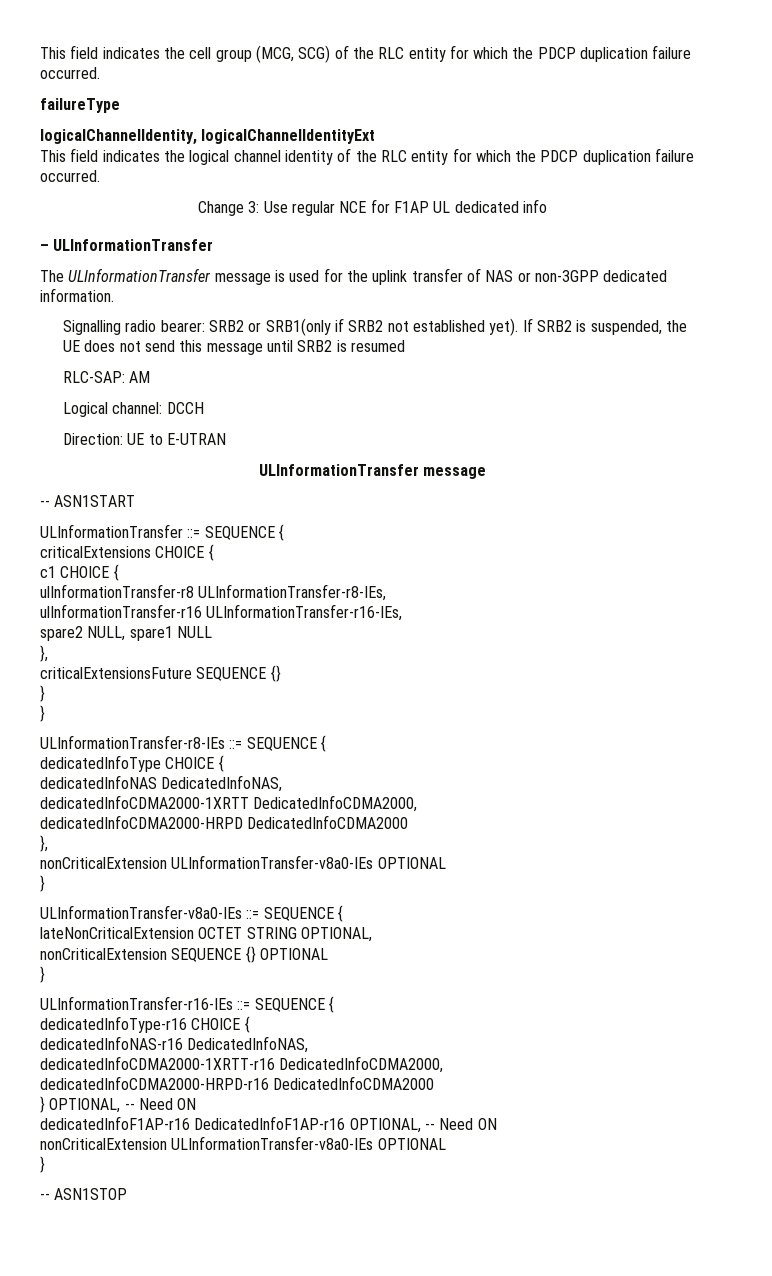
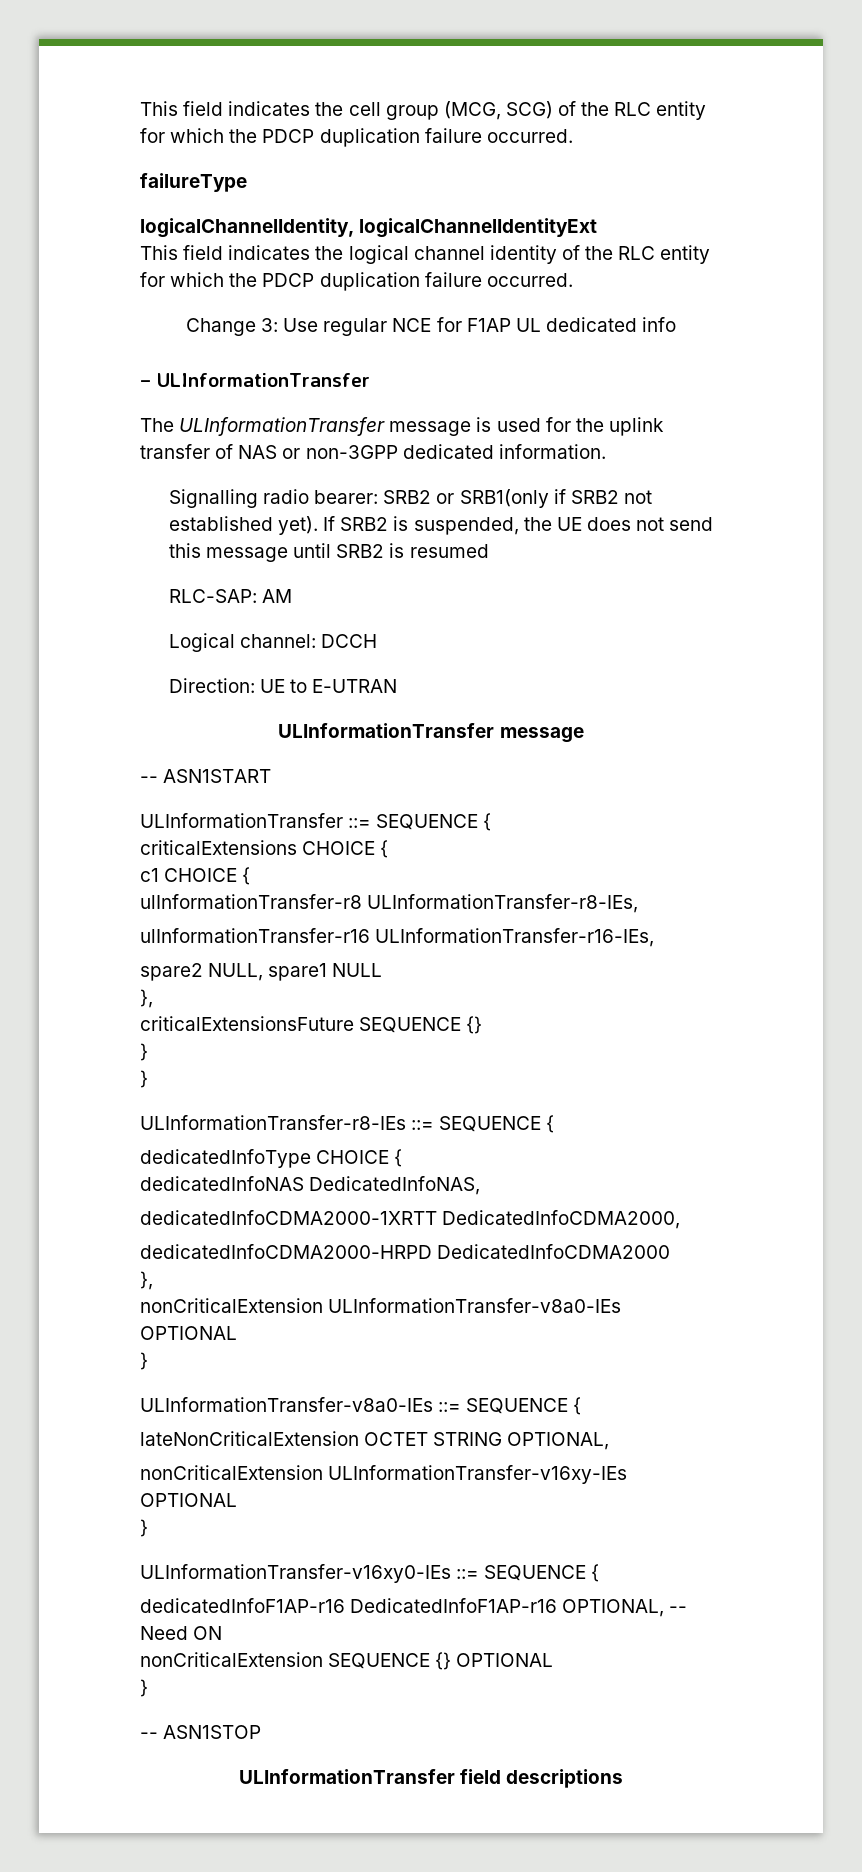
[171,946,328,963] [40,966,45,983] [40,996,334,1013] [40,1016,250,1033] [40,1036,309,1053] [40,1056,444,1073] [40,1076,435,1090] [40,1096,197,1113] SEQUENCE {} OPTIONAL // } // ULInformationTransfer-r16-IEs ::= SEQUENCE { // dedicatedInfoType-r16 CHOICE { // dedicatedInfoNAS-r16 DedicatedInfoNAS, // dedicatedInfoCDMA2000-1XRTT-r16 DedicatedInfoCDMA2000, // dedicatedInfoCDMA2000-HRPD-r16 DedicatedInfoCDMA2000 // } OPTIONAL, -- Need ON -> [328,1465,628,1484] [140,1493,237,1507] [140,1519,148,1537] [140,1564,600,1583] ULInformationTransfer-v16xy-IEs OPTIONAL // } // ULInformationTransfer-v16xy0-IEs ::= SEQUENCE {
[171,1136,374,1150] ULInformationTransfer-v8a0-IEs -> [328,1652,452,1670] SEQUENCE {}
(128, 1194) none -> [238,1769,624,1788] // ULInformationTransfer field descriptions

